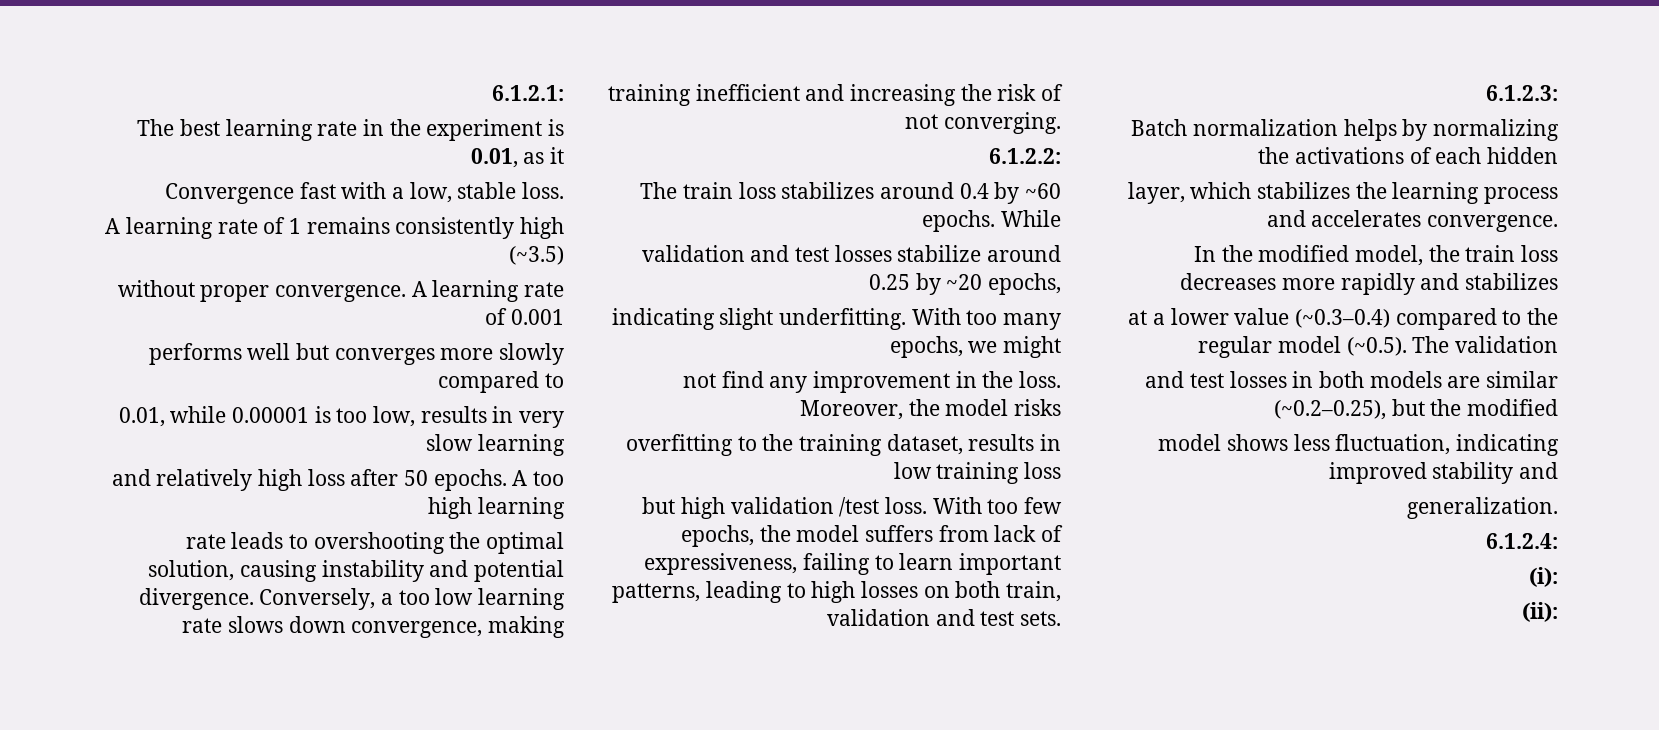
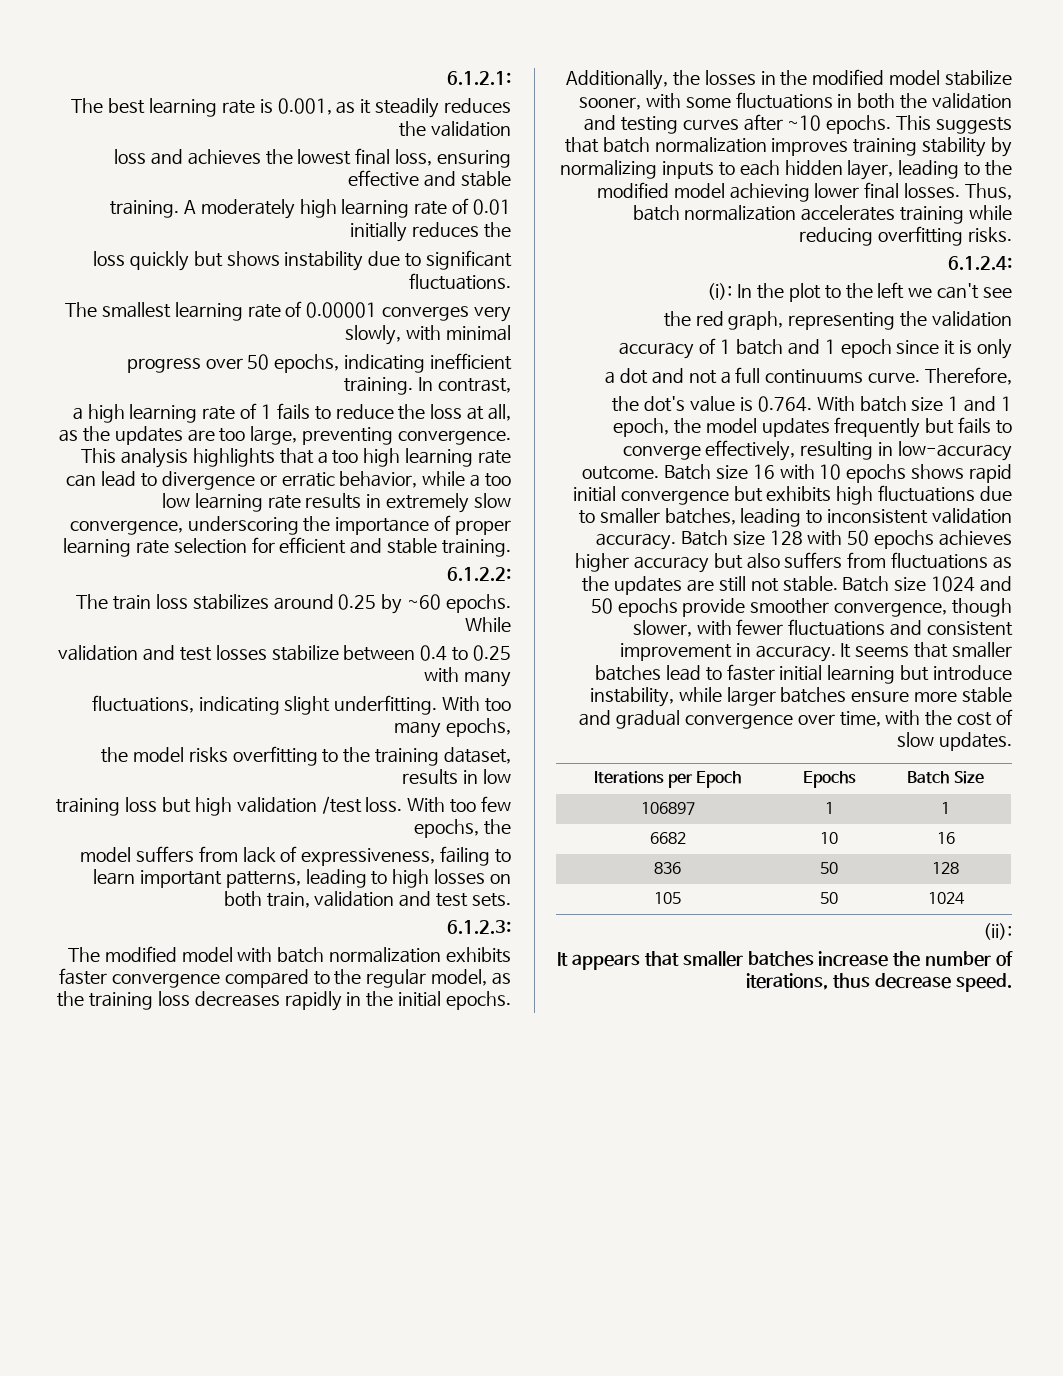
[362,119,564,141] [470,147,564,168] [164,182,564,204] [105,217,564,239] [509,246,564,265] [117,280,564,302] [485,308,564,325] [148,343,564,365] [438,371,564,393] [118,406,564,428] [426,434,565,456] [111,469,564,491] [428,497,565,519] [185,532,564,554] [148,560,564,582] [138,588,376,610] in the experiment is 0.01, as it // Convergence fast with a low, stable loss. // A learning rate of 1 remains consistently high (~3.5) // without proper convergence. A learning rate of 0.001 // performs well but converges more slowly compared to // 0.01, while 0.00001 is too low, results in very slow learning // and relatively high loss after 50 epochs. A too high learning // rate leads to overshooting the optimal solution, causing instability and potential divergence. Conversely, -> [259,98,512,118] [399,121,511,137] [113,148,512,168] [348,170,511,187] [109,198,512,219] [350,222,511,242] [92,250,513,271] [409,273,511,290] [64,301,512,322] [345,325,511,345] [126,353,512,373] [344,377,512,395] [72,403,512,423] [58,426,512,445] [81,448,512,468] [66,471,466,490] is 0.001, as it steadily reduces the validation // loss and achieves the lowest final loss, ensuring effective and stable // training. A moderately high learning rate of 0.01 initially reduces the // loss quickly but shows instability due to significant fluctuations. // The smallest learning rate of 0.00001 converges very slowly, with minimal // progress over 50 epochs, indicating inefficient training. In contrast, // a high learning rate of 1 fails to reduce the loss at all, as the updates are too large, preventing convergence. This analysis highlights that a too high learning rate can lead to divergence or erratic behavior, while
[227,616,565,638] [607,84,1063,106] [905,112,1061,134] slows down convergence, making training inefficient and increasing the risk of not converging. -> [305,493,512,513] [69,515,512,535] [62,537,512,557] results in extremely slow convergence, underscoring the importance of proper learning rate selection for efficient and stable training.
[959,183,989,199] 0.4 -> [338,594,377,610] 0.25
[987,245,1061,262] [868,273,1061,295] around 0.25 by ~20 epochs, // -> [343,645,512,661] [424,667,512,687] [91,695,194,713] between 0.4 to 0.25 with many // fluctuations,
[968,336,1061,358] [682,371,1061,393] [799,400,903,420] we might // not find any improvement in the loss. Moreover, -> (511, 727) //
(1061, 407) // -> (228, 754) none
[936,462,1061,484] training loss // -> [56,797,158,816] // training loss
(791, 533) none -> (511, 827) //
[1131,119,1559,141] [1258,147,1558,164] [1127,182,1558,204] [1266,210,1558,232] [1193,245,1558,266] [1180,273,1558,295] [1128,308,1558,330] [1198,336,1558,358] [1145,371,1558,388] [1273,399,1558,420] [1158,434,1559,456] [1328,462,1558,484] [1407,497,1558,519] [1486,533,1558,549] [1529,567,1558,587] [1522,602,1558,622] Batch normalization helps by normalizing the activations of each hidden // layer, which stabilizes the learning process and accelerates convergence. // In the modified model, the train loss decreases more rapidly and stabilizes // at a lower value (~0.3–0.4) compared to the regular model (~0.5). The validation // and test losses in both models are similar (~0.2–0.25), but the modified // model shows less fluctuation, indicating improved stability and // generalization. // 6.1.2.4: // (i): // (ii): -> [67,946,512,963] [59,968,512,988] [57,991,512,1011] [565,69,1013,90] [578,92,1013,110] [583,114,1013,134] [564,137,1013,157] [560,160,1013,180] [596,182,1013,202] [632,205,1012,224] [799,226,1012,246] [948,256,1012,270] [707,282,1013,302] [663,311,1012,330] [619,338,1013,359] [605,367,1013,385] [612,396,1013,412] [612,417,1013,438] [622,440,1012,461] [582,464,1013,483] [572,485,1013,505] [578,508,1013,527] [595,530,1013,550] [574,552,1013,573] [582,576,1013,595] [590,598,1012,617] [632,619,1013,637] [619,642,1013,662] [594,664,1013,684] [589,687,1013,707] [579,709,1014,729] [897,732,1012,751] [593,771,742,788] [802,771,856,788] [907,771,984,784] [640,802,695,815] [824,802,834,814] [941,802,950,814] [649,832,686,844] [820,832,838,844] [936,832,955,844] [654,862,681,874] [820,862,838,874] [932,862,959,874] [654,892,681,904] [820,892,838,904] [927,892,965,904] [983,923,1012,940] [557,951,1013,970] [746,973,1012,992] The modified model with batch normalization exhibits faster convergence compared to the regular model, as the training loss decreases rapidly in the initial epochs. Additionally, the losses in the modified model stabilize sooner, with some fluctuations in both the validation and testing curves after ~10 epochs. This suggests that batch normalization improves training stability by normalizing inputs to each hidden layer, leading to the modified model achieving lower final losses. Thus, batch normalization accelerates training while reducing overfitting risks. // 6.1.2.4: // (i): In the plot to the left we can't see // the red graph, representing the validation // accuracy of 1 batch and 1 epoch since it is only // a dot and not a full continuums curve. Therefore, // the dot's value is 0.764. With batch size 1 and 1 epoch, the model updates frequently but fails to converge effectively, resulting in low-accuracy outcome. Batch size 16 with 10 epochs shows rapid initial convergence but exhibits high fluctuations due to smaller batches, leading to inconsistent validation accuracy. Batch size 128 with 50 epochs achieves higher accuracy but also suffers from fluctuations as the updates are still not stable. Batch size 1024 and 50 epochs provide smoother convergence, though slower, with fewer fluctuations and consistent improvement in accuracy. It seems that smaller batches lead to faster initial learning but introduce instability, while larger batches ensure more stable and gradual convergence over time, with the cost of slow updates. // Iterations per Epoch | Epochs | Batch Size // 106897 | 1 | 1 // 6682 | 10 | 16 // 836 | 50 | 128 // 105 | 50 | 1024 // (ii): // It appears that smaller batches increase the number of iterations, thus decrease speed.

